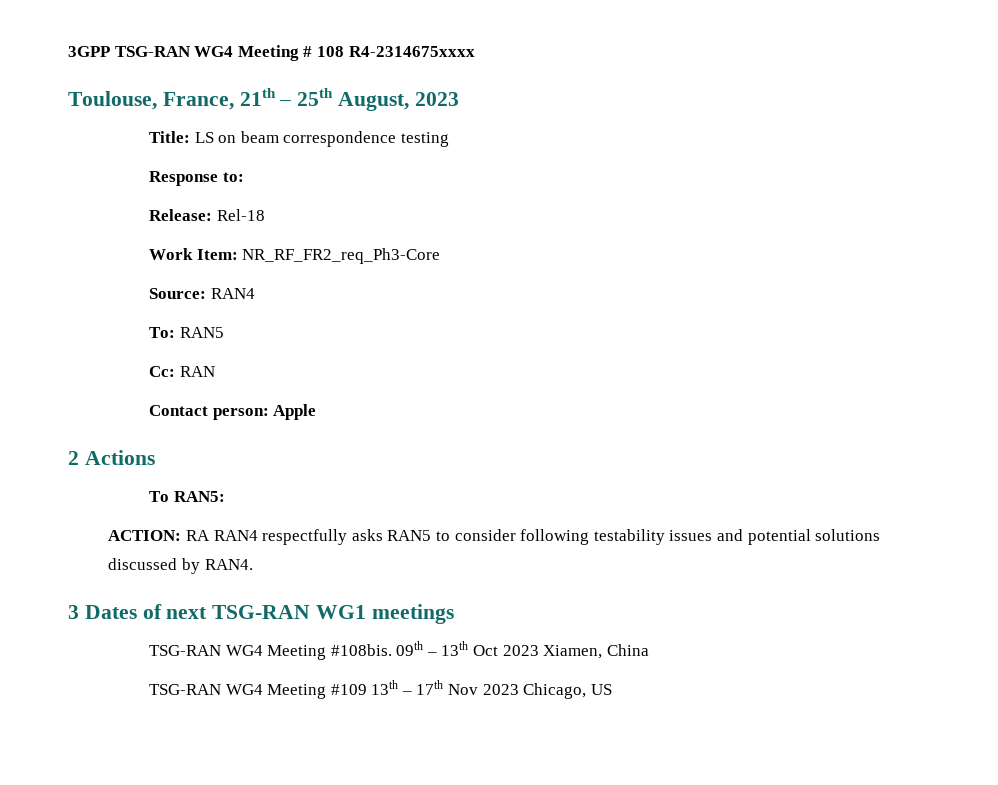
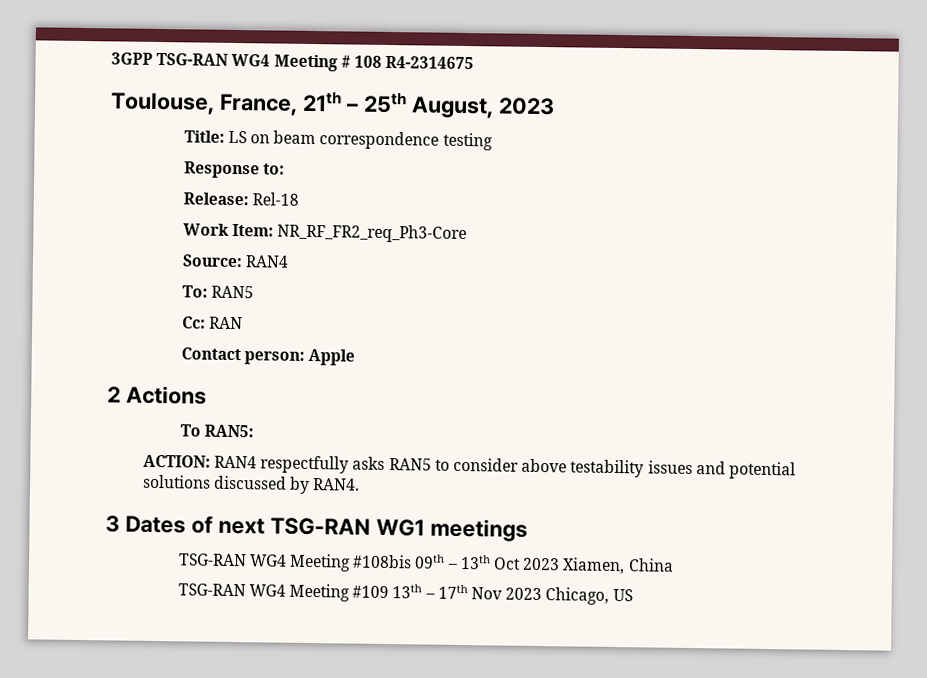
[348,46,475,57] R4-2314675xxxx -> [385,55,475,70] R4-2314675
[186,530,211,541] RA -> (211, 461) none
[520,529,590,545] following -> [521,458,568,473] above
[330,644,392,656] #108bis. -> [352,554,413,569] #108bis

